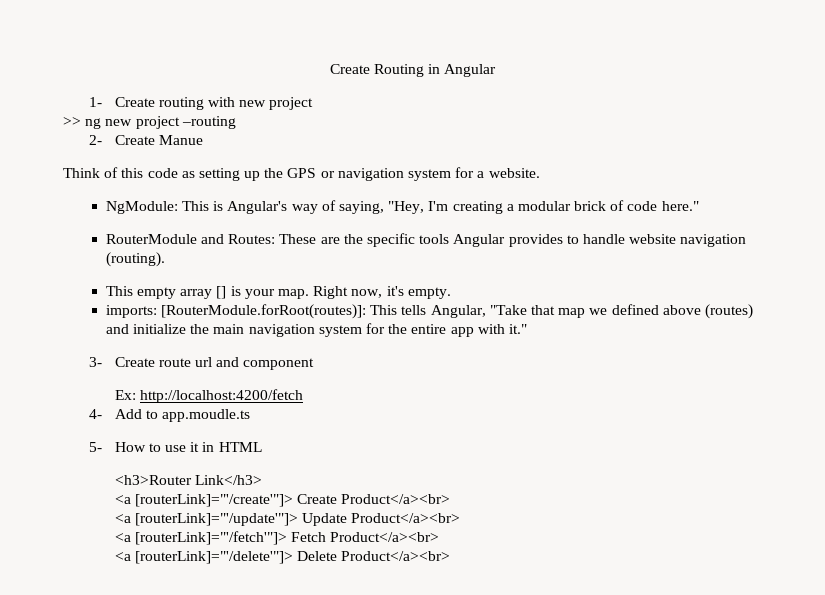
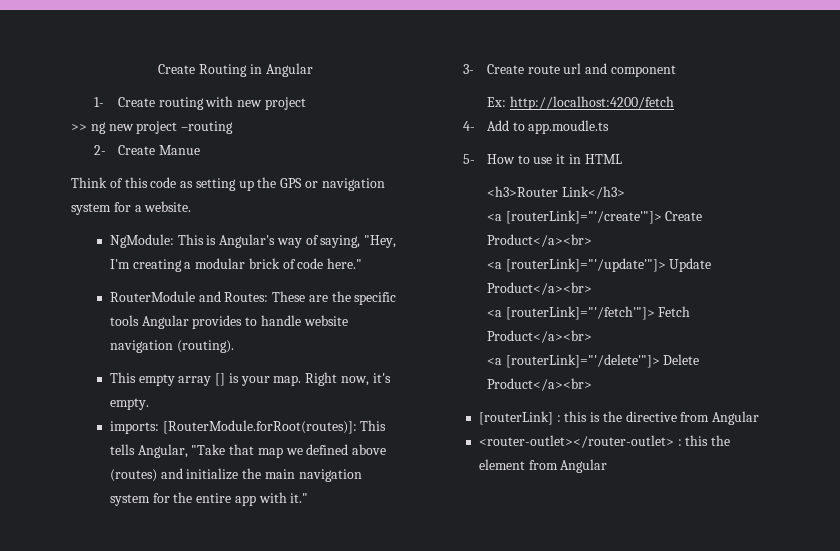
(451, 556) none -> [478,411,760,425] [478,435,731,448] [478,459,608,473] // [routerLink] : this is the directive from Angular // <router-outlet></router-outlet> : this the element from Angular

